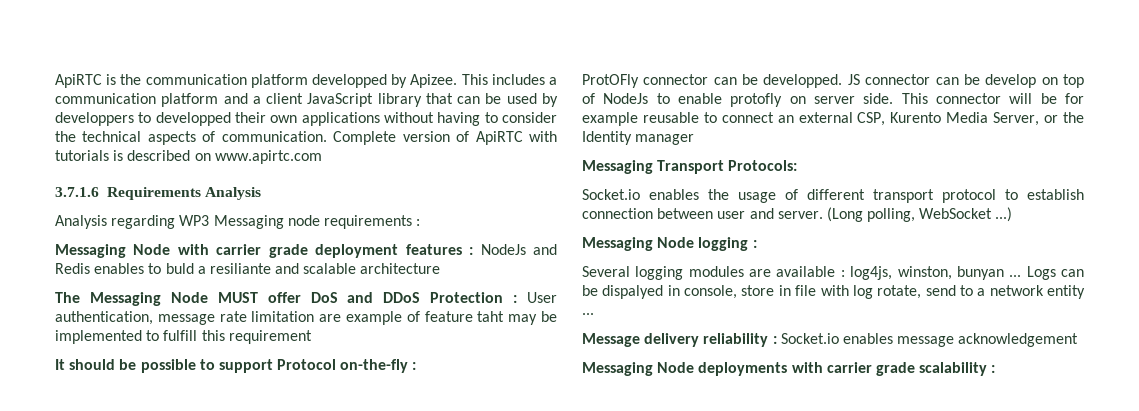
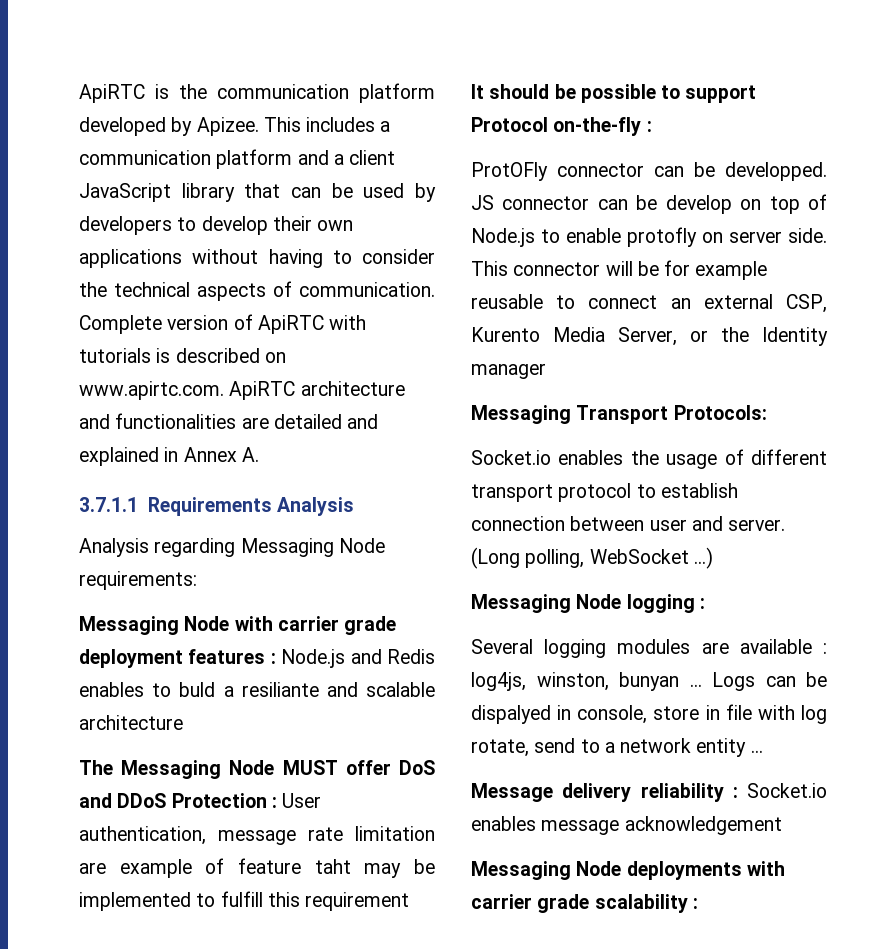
[312,74,387,88] developped -> [79,117,166,136] developed
[55,112,231,126] developpers to developped -> [79,216,268,235] developers to develop
[214,150,322,164] [55,187,99,197] www.apirtc.com // 3.7.1.6 -> [79,381,405,400] [79,413,379,429] [79,447,259,466] [79,497,138,512] www.apirtc.com. ApiRTC architecture and functionalities are detailed and explained in Annex A. // 3.7.1.1
[179,215,421,229] WP3 Messaging node requirements : -> [240,538,385,557] [79,571,197,590] Messaging Node requirements:
[480,244,526,255] NodeJs -> [281,649,346,668] Node.js
[603,93,649,104] NodeJs -> [471,228,535,247] Node.js

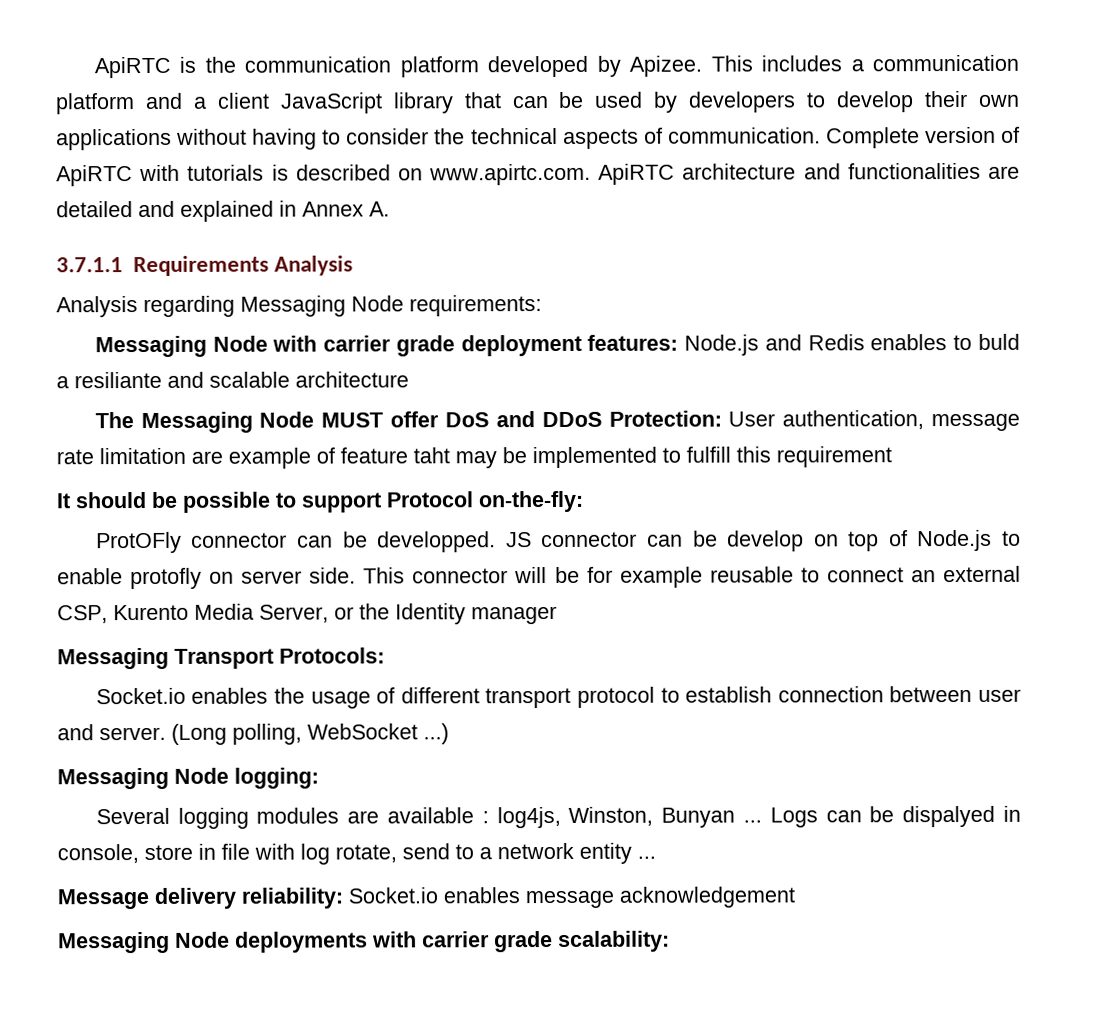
[188,649,276,664] features : -> [587,334,679,351] features:
[171,793,277,808] Protection : -> [608,410,722,427] Protection:
[553,117,652,136] on-the-fly : -> [478,490,584,513] on-the-fly:
[626,594,705,613] logging : -> [234,767,319,789] logging:
[536,672,679,691] winston, bunyan -> [568,806,736,828] Winston, Bunyan
[640,783,738,802] reliability : -> [241,887,343,909] reliability:
[594,894,698,913] scalability : -> [558,930,670,952] scalability:

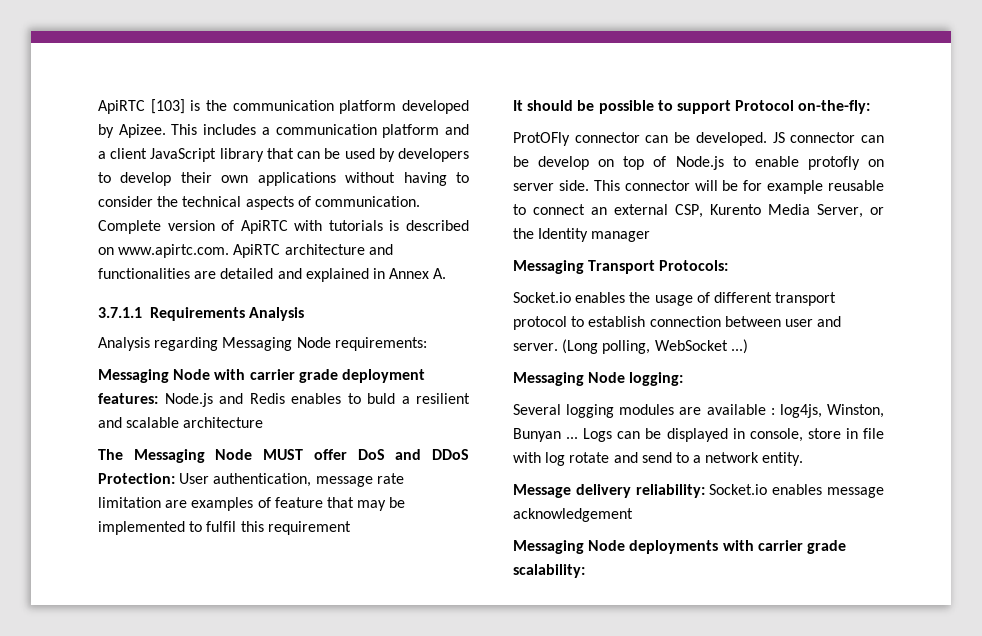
[93,56,171,79] ApiRTC -> [98,99,185,114] ApiRTC [103]
[74,371,162,389] resiliante -> [416,393,470,404] resilient
[228,447,311,469] example -> [191,497,254,511] examples
[413,447,450,464] taht -> [326,497,354,508] that
[686,446,731,463] fulfill -> [206,521,237,532] fulfil
[377,531,497,553] developped. -> [695,132,767,146] developed.
[902,805,996,828] dispalyed -> [666,428,728,442] displayed
[335,844,397,863] rotate, -> [569,452,638,463] rotate and
[579,842,656,864] entity ... -> [762,452,804,466] entity.

